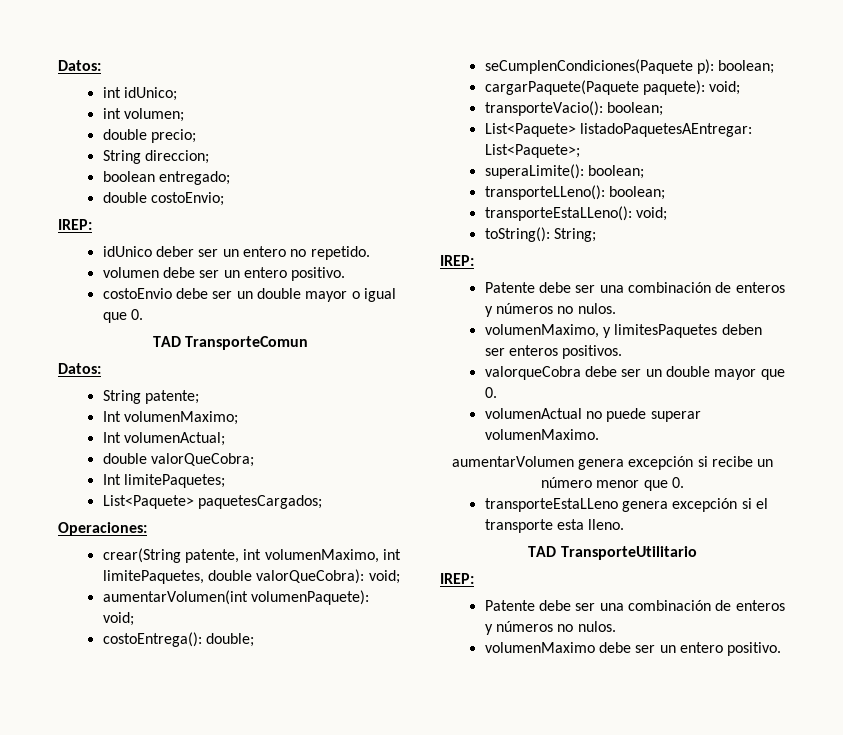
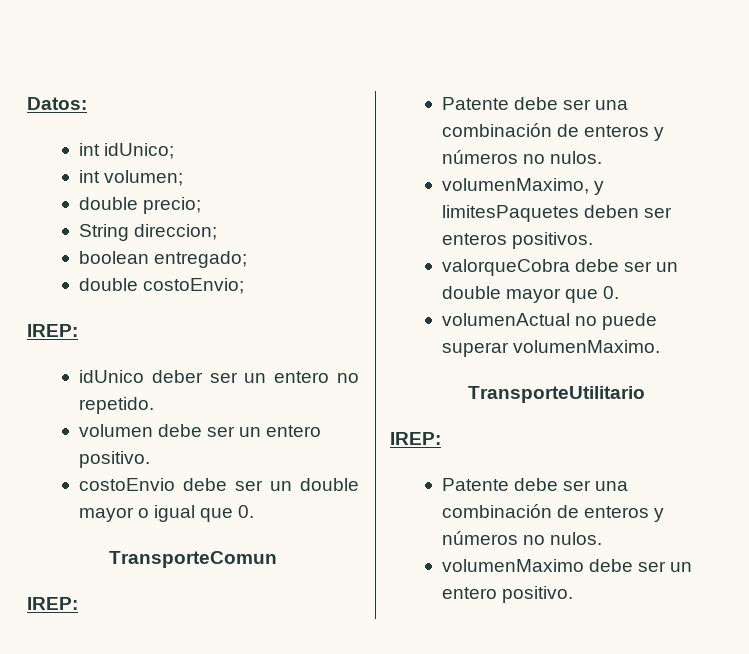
[152,336,181,347] TAD -> (255, 511) none
[58,363,101,374] [102,390,200,404] [102,411,239,425] [102,432,226,446] [102,453,255,467] [102,474,226,488] [102,495,323,509] [58,522,147,536] [102,548,402,563] [102,569,400,584] [102,590,370,605] [102,612,134,626] [102,632,255,647] [484,59,775,74] [484,80,741,95] [484,101,664,116] [484,123,753,137] [484,144,580,158] [484,164,645,179] [484,185,666,200] [484,206,668,221] [484,227,597,242] // Datos: // String patente; // Int volumenMaximo; // Int volumenActual; // double valorQueCobra; // Int limitePaquetes; // List<Paquete> paquetesCargados; // Operaciones: // crear(String patente, int volumenMaximo, int limitePaquetes, double valorQueCobra): void; // aumentarVolumen(int volumenPaquete): void; // costoEntrega(): double; // seCumplenCondiciones(Paquete p): boolean; // cargarPaquete(Paquete paquete): void; // transporteVacio(): boolean; // List<Paquete> listadoPaquetesAEntregar: List<Paquete>; // superaLimite(): boolean; // transporteLLeno(): boolean; // transporteEstaLLeno(): void; // toString(): String; -> (277, 559) none
[451,456,774,470] [541,477,684,491] [484,498,769,512] [484,519,625,533] [528,546,557,557] aumentarVolumen genera excepción si recibe un número menor que 0. // transporteEstaLLeno genera excepción si el transporte esta lleno. // TAD -> (661, 346) none

